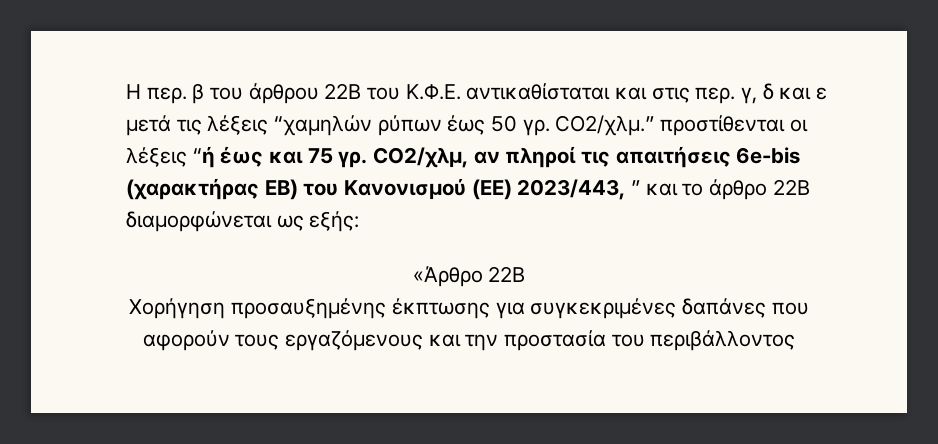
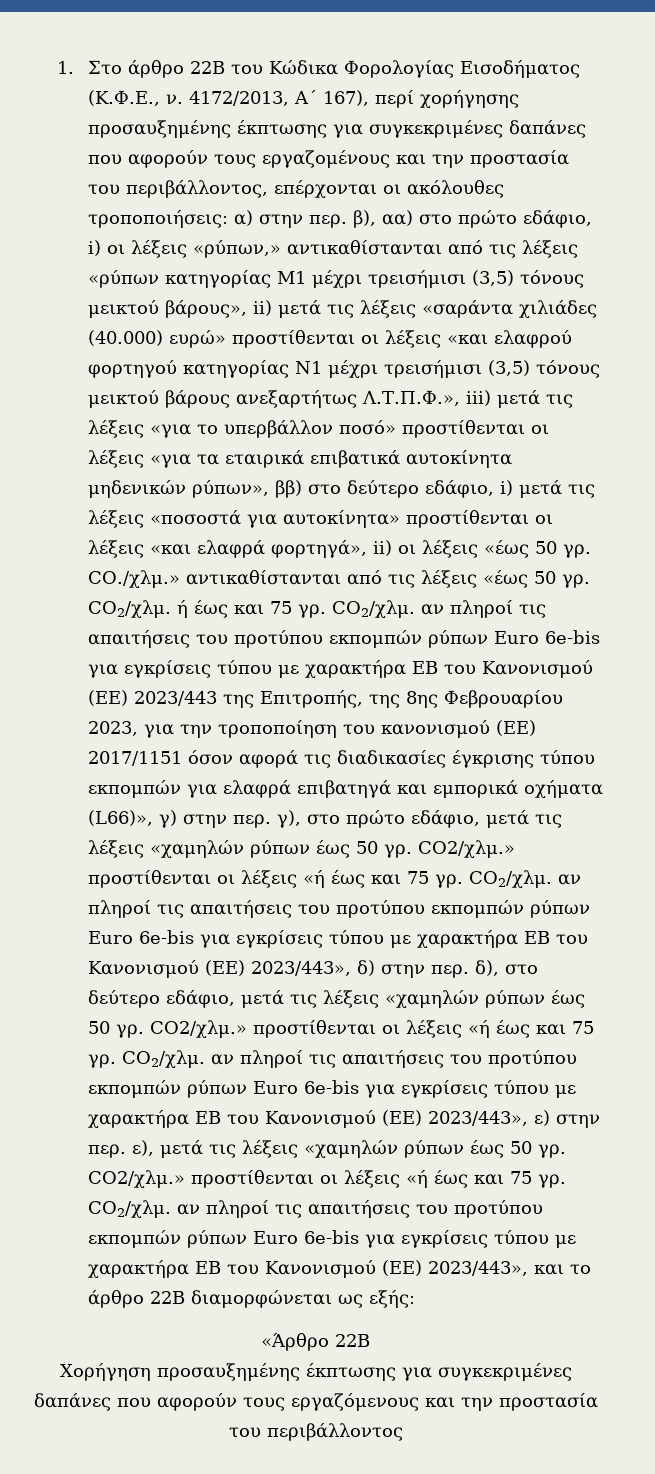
[125,83,827,104] [125,115,808,136] [125,146,801,168] [125,178,640,200] Η περ. β του άρθρου 22Β του Κ.Φ.Ε. αντικαθίσταται και στις περ. γ, δ και ε μετά τις λέξεις “χαμηλών ρύπων έως 50 γρ. CO2/χλμ.” προστίθενται οι λέξεις “ή έως και 75 γρ. CO2/χλμ, αν πληροί τις απαιτήσεις 6e-bis (χαρακτήρας ΕΒ) του Κανονισμού (ΕΕ) 2023/443, ” -> [56,60,581,78] [88,90,520,108] [88,120,587,138] [88,150,570,168] [88,180,505,198] [88,210,593,228] [88,240,579,258] [88,270,585,288] [88,300,598,318] [88,330,573,348] [88,360,601,378] [88,390,574,408] [88,420,550,438] [88,450,513,468] [88,480,596,498] [88,510,554,528] [88,540,592,558] [88,570,591,588] [88,600,547,618] [88,630,601,648] [88,660,594,678] [88,690,564,708] [88,720,537,738] [88,750,596,768] [88,780,604,798] [88,810,563,828] [88,840,516,858] [88,870,582,888] [88,900,591,918] [88,930,589,948] [88,960,539,978] [88,990,586,1008] [88,1020,595,1038] [88,1050,578,1068] [88,1080,577,1098] [88,1110,601,1128] [88,1140,567,1158] [88,1170,567,1188] [88,1200,544,1218] [88,1230,577,1248] [88,1260,529,1278] 1. Στο άρθρο 22Β του Κώδικα Φορολογίας Εισοδήματος (Κ.Φ.Ε., ν. 4172/2013, Α΄ 167), περί χορήγησης προσαυξημένης έκπτωσης για συγκεκριμένες δαπάνες που αφορούν τους εργαζομένους και την προστασία του περιβάλλοντος, επέρχονται οι ακόλουθες τροποποιήσεις: α) στην περ. β), αα) στο πρώτο εδάφιο, i) οι λέξεις «ρύπων,» αντικαθίστανται από τις λέξεις «ρύπων κατηγορίας Μ1 μέχρι τρεισήμισι (3,5) τόνους μεικτού βάρους», ii) μετά τις λέξεις «σαράντα χιλιάδες (40.000) ευρώ» προστίθενται οι λέξεις «και ελαφρού φορτηγού κατηγορίας Ν1 μέχρι τρεισήμισι (3,5) τόνους μεικτού βάρους ανεξαρτήτως Λ.Τ.Π.Φ.», iii) μετά τις λέξεις «για το υπερβάλλον ποσό» προστίθενται οι λέξεις «για τα εταιρικά επιβατικά αυτοκίνητα μηδενικών ρύπων», ββ) στο δεύτερο εδάφιο, i) μετά τις λέξεις «ποσοστά για αυτοκίνητα» προστίθενται οι λέξεις «και ελαφρά φορτηγά», ii) οι λέξεις «έως 50 γρ. CO./χλμ.» αντικαθίστανται από τις λέξεις «έως 50 γρ. CO2/χλμ. ή έως και 75 γρ. CO2/χλμ. αν πληροί τις απαιτήσεις του προτύπου εκπομπών ρύπων Euro 6e-bis για εγκρίσεις τύπου με χαρακτήρα ΕΒ του Κανονισμού (ΕΕ) 2023/443 της Επιτροπής, της 8ης Φεβρουαρίου 2023, για την τροποποίηση του κανονισμού (ΕΕ) 2017/1151 όσον αφορά τις διαδικασίες έγκρισης τύπου εκπομπών για ελαφρά επιβατηγά και εμπορικά οχήματα (L66)», γ) στην περ. γ), στο πρώτο εδάφιο, μετά τις λέξεις «χαμηλών ρύπων έως 50 γρ. CO2/χλμ.» προστίθενται οι λέξεις «ή έως και 75 γρ. CO2/χλμ. αν πληροί τις απαιτήσεις του προτύπου εκπομπών ρύπων Euro 6e-bis για εγκρίσεις τύπου με χαρακτήρα ΕΒ του Κανονισμού (ΕΕ) 2023/443», δ) στην περ. δ), στο δεύτερο εδάφιο, μετά τις λέξεις «χαμηλών ρύπων έως 50 γρ. CO2/χλμ.» προστίθενται οι λέξεις «ή έως και 75 γρ. CO2/χλμ. αν πληροί τις απαιτήσεις του προτύπου εκπομπών ρύπων Euro 6e-bis για εγκρίσεις τύπου με χαρακτήρα ΕΒ του Κανονισμού (ΕΕ) 2023/443», ε) στην περ. ε), μετά τις λέξεις «χαμηλών ρύπων έως 50 γρ. CO2/χλμ.» προστίθενται οι λέξεις «ή έως και 75 γρ. CO2/χλμ. αν πληροί τις απαιτήσεις του προτύπου εκπομπών ρύπων Euro 6e-bis για εγκρίσεις τύπου με χαρακτήρα ΕΒ του Κανονισμού (ΕΕ) 2023/443»,

